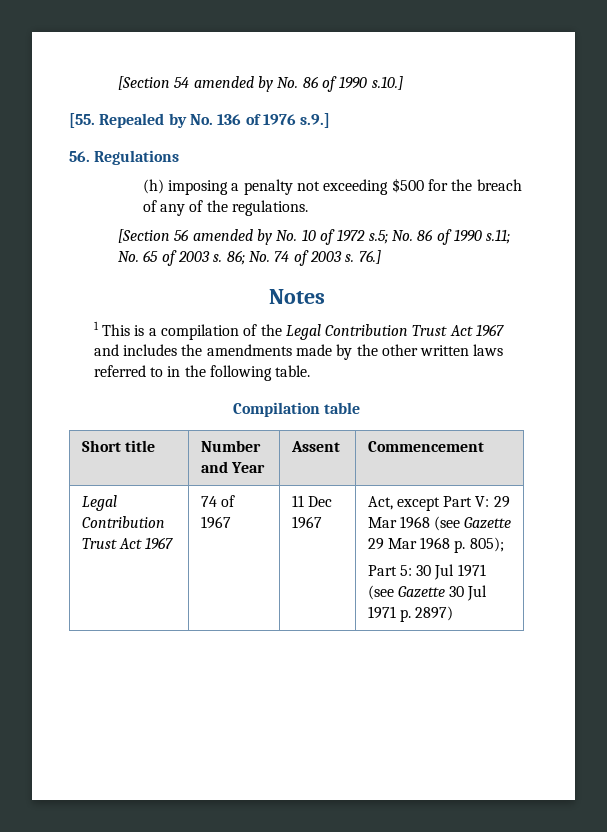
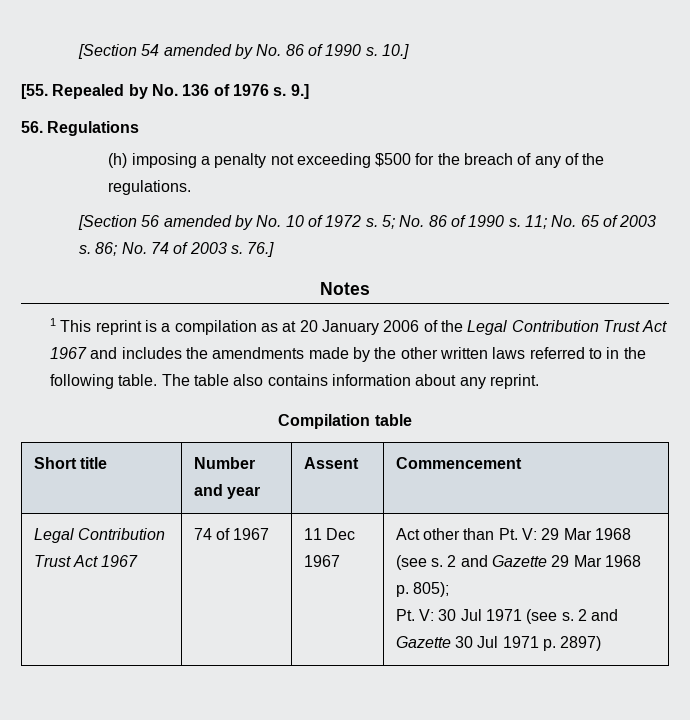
[371,76,403,90] s.10.] -> [365,44,410,59] s. 10.]
[300,113,331,128] s.9.] -> [273,84,309,99] s. 9.]
[368,229,511,245] s.5; No. 86 of 1990 s.11; -> [365,215,547,229] s. 5; No. 86 of 1990 s. 11;
(130, 330) none -> [95,320,142,335] reprint
(239, 332) none -> [260,320,420,335] as at 20 January 2006
(311, 371) none -> [161,374,539,389] The table also contains information about any reprint.
[230,462,265,473] Year -> [226,486,260,499] year
[367,496,473,511] Act, except Part -> [395,528,518,540] Act other than Pt.
(461, 523) none -> [430,555,488,567] s. 2 and
[367,565,412,576] Part 5: -> [395,609,434,621] Pt. V:
(394, 592) none -> [561,609,619,621] s. 2 and

